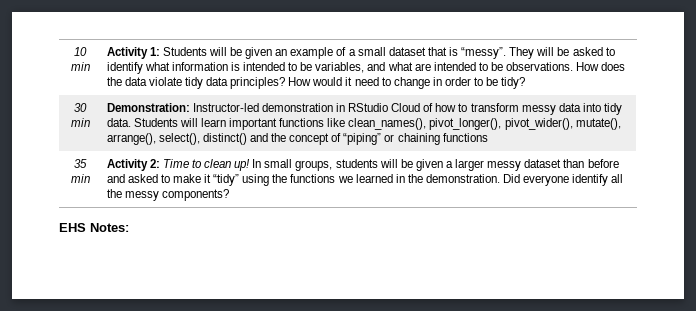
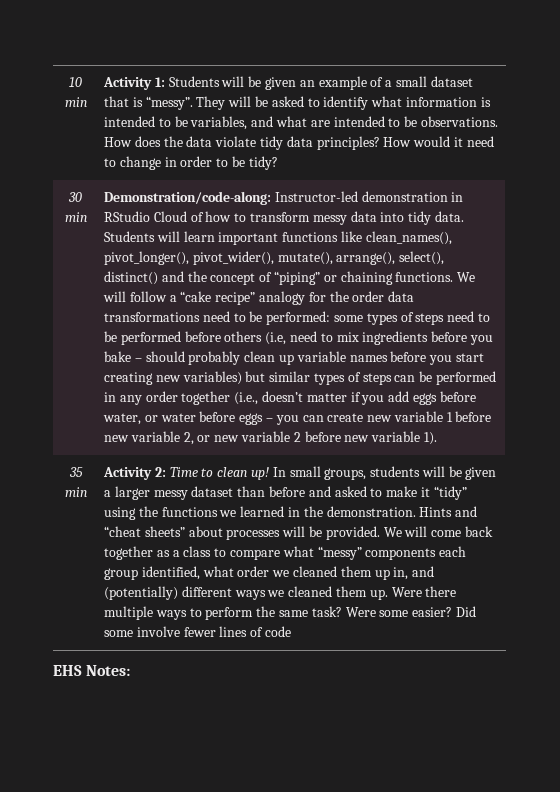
[106,103,190,112] Demonstration: -> [104,191,272,205] Demonstration/code-along:
[442,133,488,142] functions -> [395,272,476,282] [103,291,415,305] [104,311,490,325] [104,331,493,345] [104,351,484,365] [104,371,496,385] [104,391,476,405] [103,411,492,425] [104,431,437,445] functions. We will follow a “cake recipe” analogy for the order data transformations need to be performed: some types of steps need to be performed before others (i.e, need to mix ingredients before you bake – should probably clean up variable names before you start creating new variables) but similar types of steps can be performed in any order together (i.e., doesn’t matter if you add eggs before water, or water before eggs – you can create new variable 1 before new variable 2, or new variable 2 before new variable 1).
[503,174,624,186] [106,189,229,201] Did everyone identify all the messy components? -> [419,506,478,517] [104,526,493,540] [104,546,467,560] [104,566,435,580] [104,586,457,600] [104,606,476,620] [104,626,291,637] Hints and “cheat sheets” about processes will be provided. We will come back together as a class to compare what “messy” components each group identified, what order we cleaned them up in, and (potentially) different ways we cleaned them up. Were there multiple ways to perform the same task? Were some easier? Did some involve fewer lines of code

